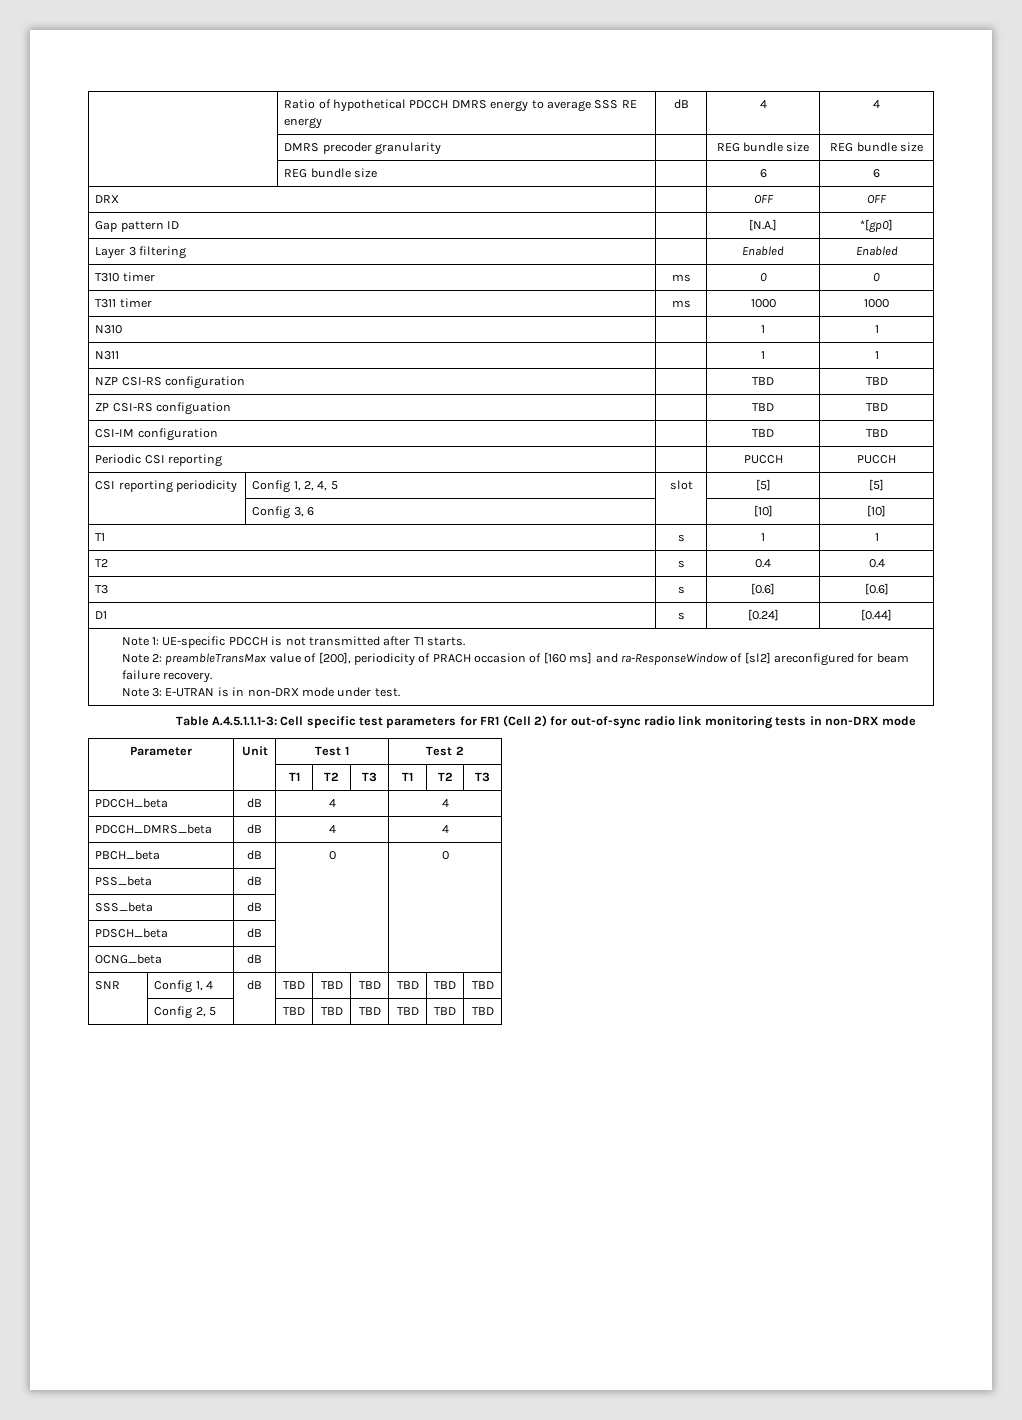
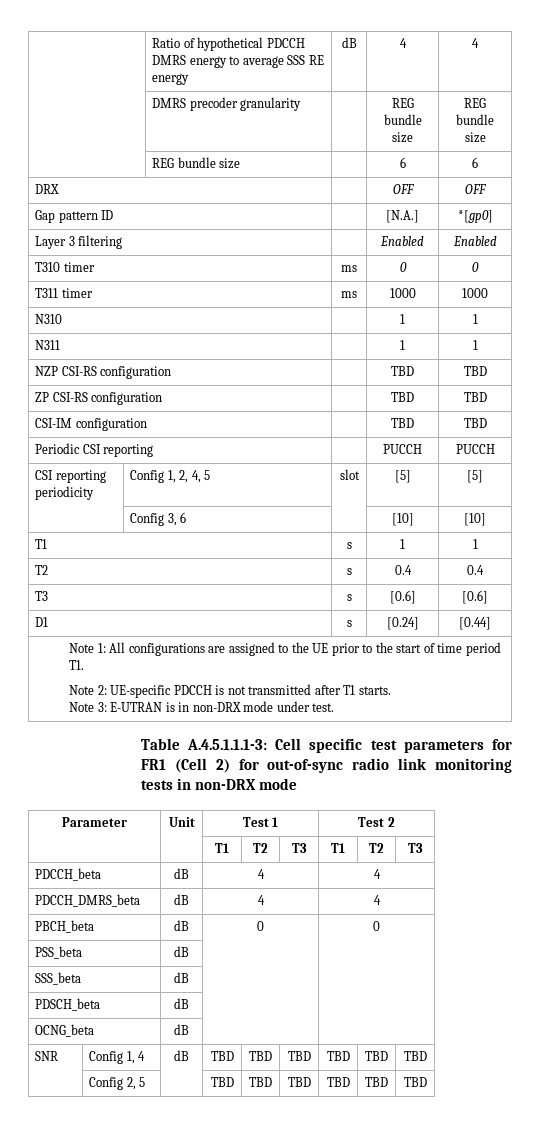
[156,402,232,415] configuation -> [91,392,163,405] configuration
(160, 641) none -> [109,642,501,656] [69,660,85,670] [69,685,107,695] All configurations are assigned to the UE prior to the start of time period T1. // Note 2:
[121,652,909,666] [121,670,213,683] // Note 2: preambleTransMax value of [200], periodicity of PRACH occasion of [160 ms] and ra-ResponseWindow of [sl2] areconfigured for beam failure recovery. -> (391, 690) none

